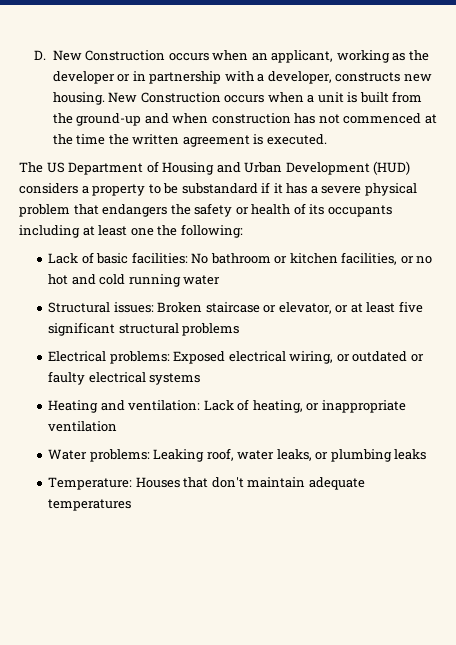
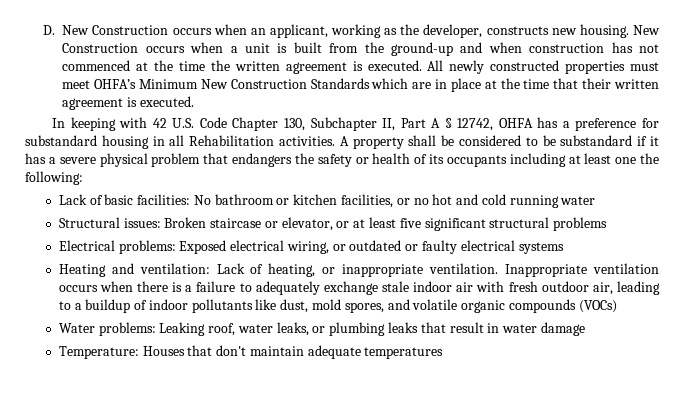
[52,71,265,84] developer or in partnership with a -> (420, 29) none
[19,161,411,175] [19,183,146,196] // The US Department of Housing and Urban Development (HUD) considers a property -> [427,60,659,74] [62,78,659,92] [62,96,194,110] [52,117,659,131] [25,135,521,149] All newly constructed properties must meet OHFA’s Minimum New Construction Standards which are in place at the time that their written agreement is executed. // In keeping with 42 U.S. Code Chapter 130, Subchapter II, Part A § 12742, OHFA has a preference for substandard housing in all Rehabilitation activities. A property shall be considered
(406, 406) none -> [429,263,588,277] ventilation. Inappropriate
(118, 426) none -> [58,281,661,295] [58,299,617,313] occurs when there is a failure to adequately exchange stale indoor air with fresh outdoor air, leading to a buildup of indoor pollutants like dust, mold spores, and volatile organic compounds (VOCs)
(427, 454) none -> [420,322,585,336] that result in water damage

